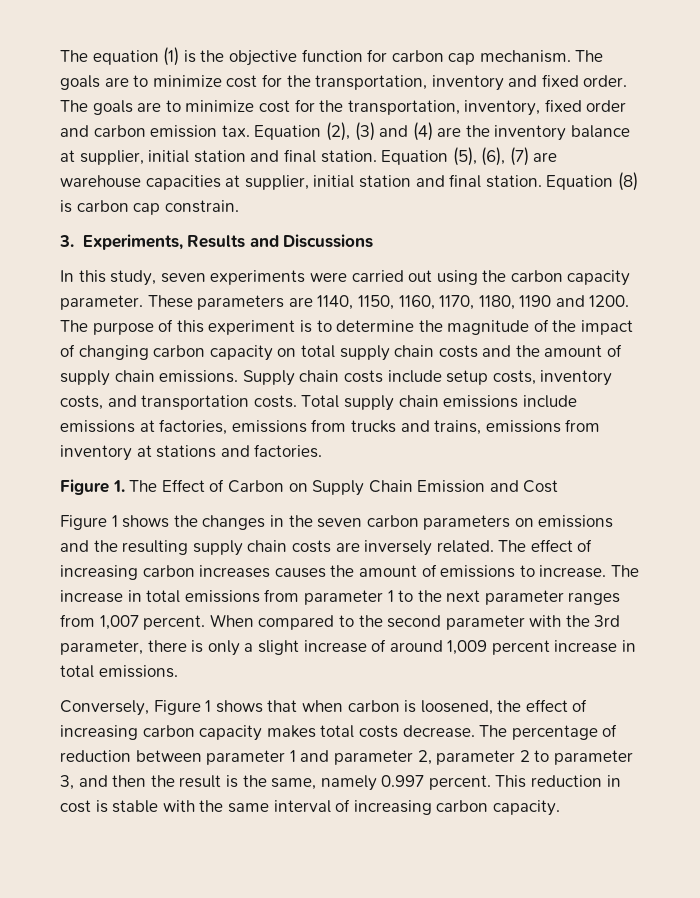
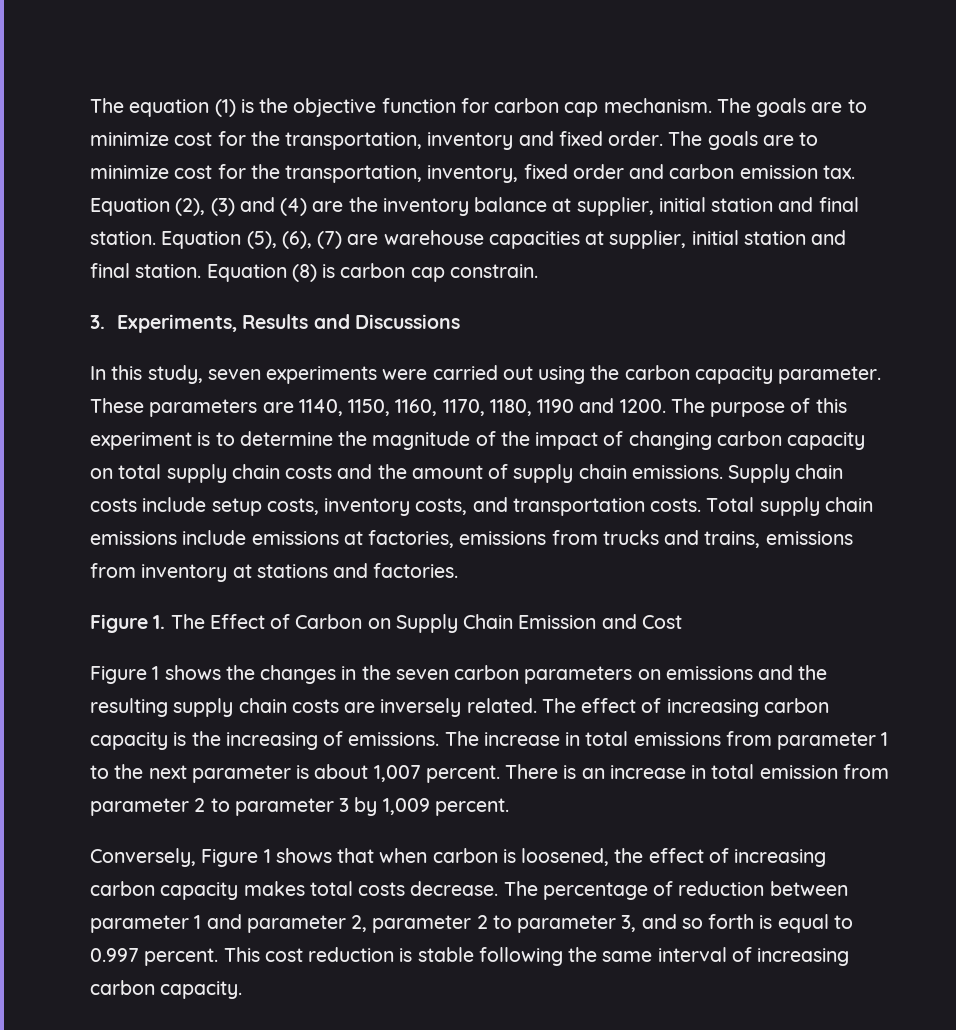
[199,564,607,578] increases causes the amount of emissions to increase. -> [90,731,440,750] capacity is the increasing of emissions.
[568,592,621,605] [60,614,621,630] [60,639,637,656] [60,665,178,678] ranges from 1,007 percent. When compared to the second parameter with the 3rd parameter, there is only a slight increase of around 1,009 percent increase in total emissions. -> [296,764,889,783] [90,797,509,816] is about 1,007 percent. There is an increase in total emission from parameter 2 to parameter 3 by 1,009 percent.
[112,775,621,791] [60,800,91,813] then the result is the same, namely 0.997 percent. This reduction in cost -> [681,914,853,933] [90,947,395,966] so forth is equal to 0.997 percent. This cost reduction
[162,800,195,812] with -> [478,947,563,966] following

